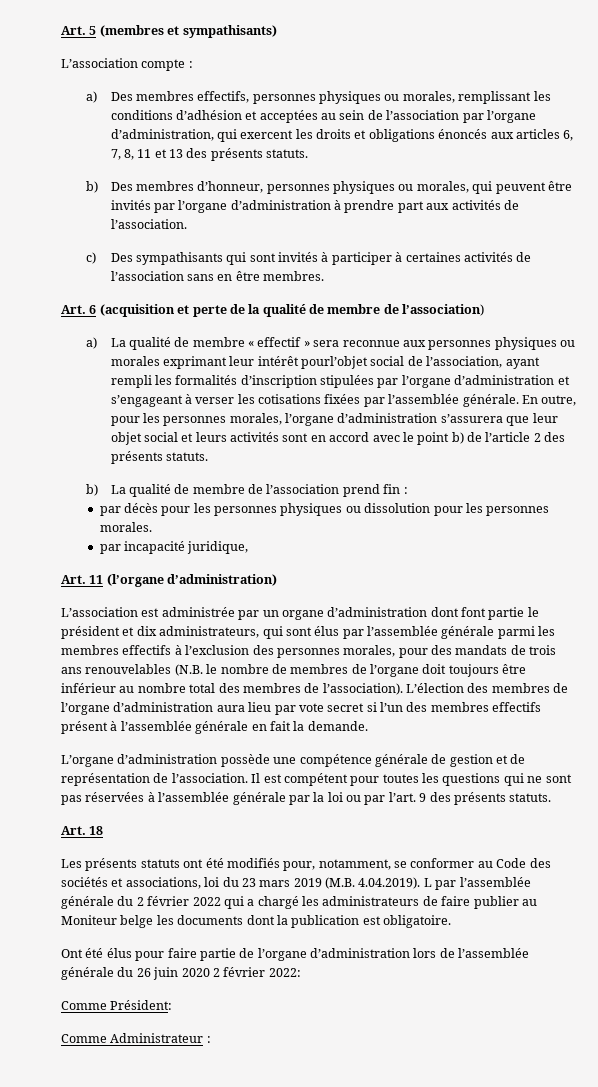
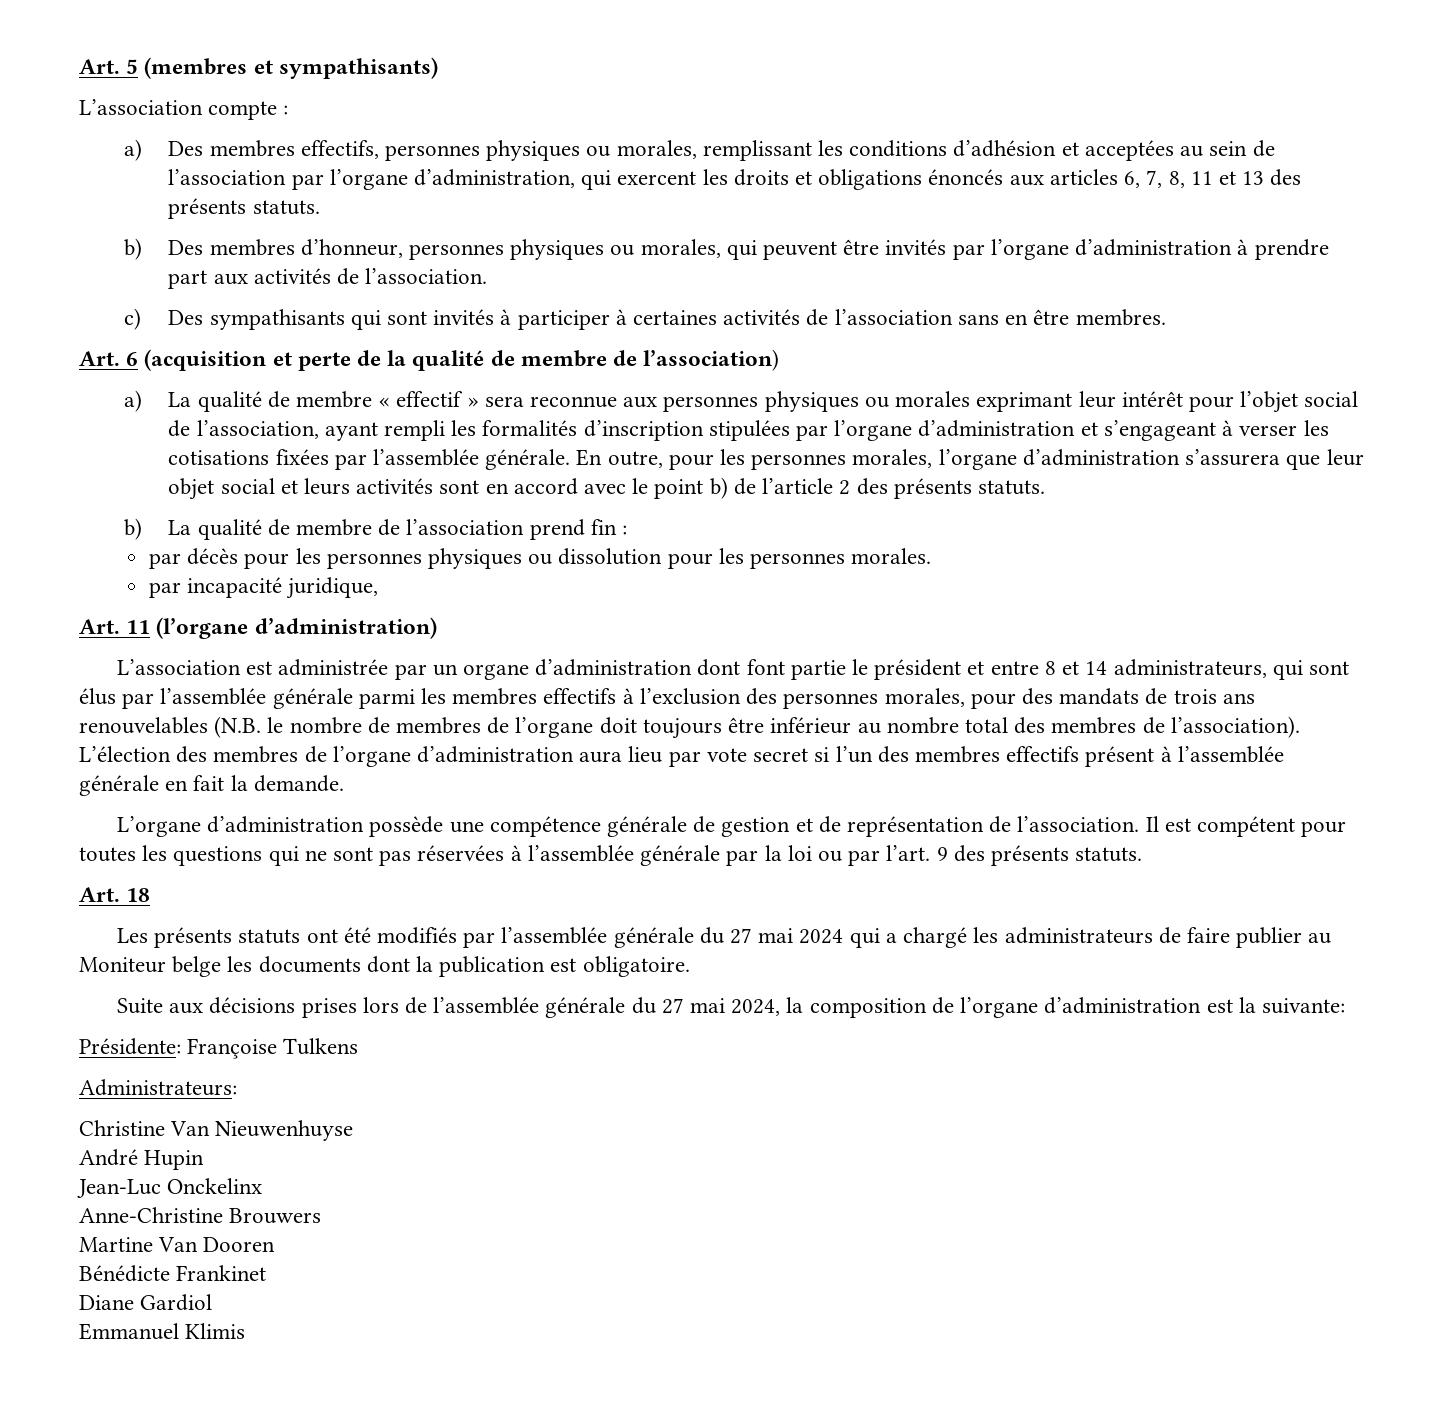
[301,356,369,369] pourl’objet -> [1188,391,1299,413] pour l’objet
[136,626,157,636] dix -> [990,661,1108,675] entre 8 et 14
[283,858,551,871] [61,877,432,889] pour, notamment, se conformer au Code des sociétés et associations, loi du 23 mars 2019 (M.B. 4.04.2019). L -> (457, 935) none
[136,896,221,906] 2 février 2022 -> [730,928,844,944] 27 mai 2024
[61,948,410,961] Ont été élus pour faire partie de l’organe d’administration -> [116,997,357,1018] Suite aux décisions prises
[136,967,301,980] [61,1000,173,1010] [61,1033,211,1043] 26 juin 2020 2 février 2022: // Comme Président: // Comme Administrateur : -> [661,997,1345,1018] [79,1038,359,1059] [79,1079,237,1096] [79,1120,354,1141] [79,1149,205,1170] [77,1178,263,1198] [79,1207,322,1224] [79,1237,276,1252] [79,1265,267,1282] [79,1294,213,1311] [79,1323,246,1340] 27 mai 2024, la composition de l’organe d’administration est la suivante: // Présidente: Françoise Tulkens // Administrateurs: // Christine Van Nieuwenhuyse // André Hupin // Jean-Luc Onckelinx // Anne-Christine Brouwers // Martine Van Dooren // Bénédicte Frankinet // Diane Gardiol // Emmanuel Klimis

